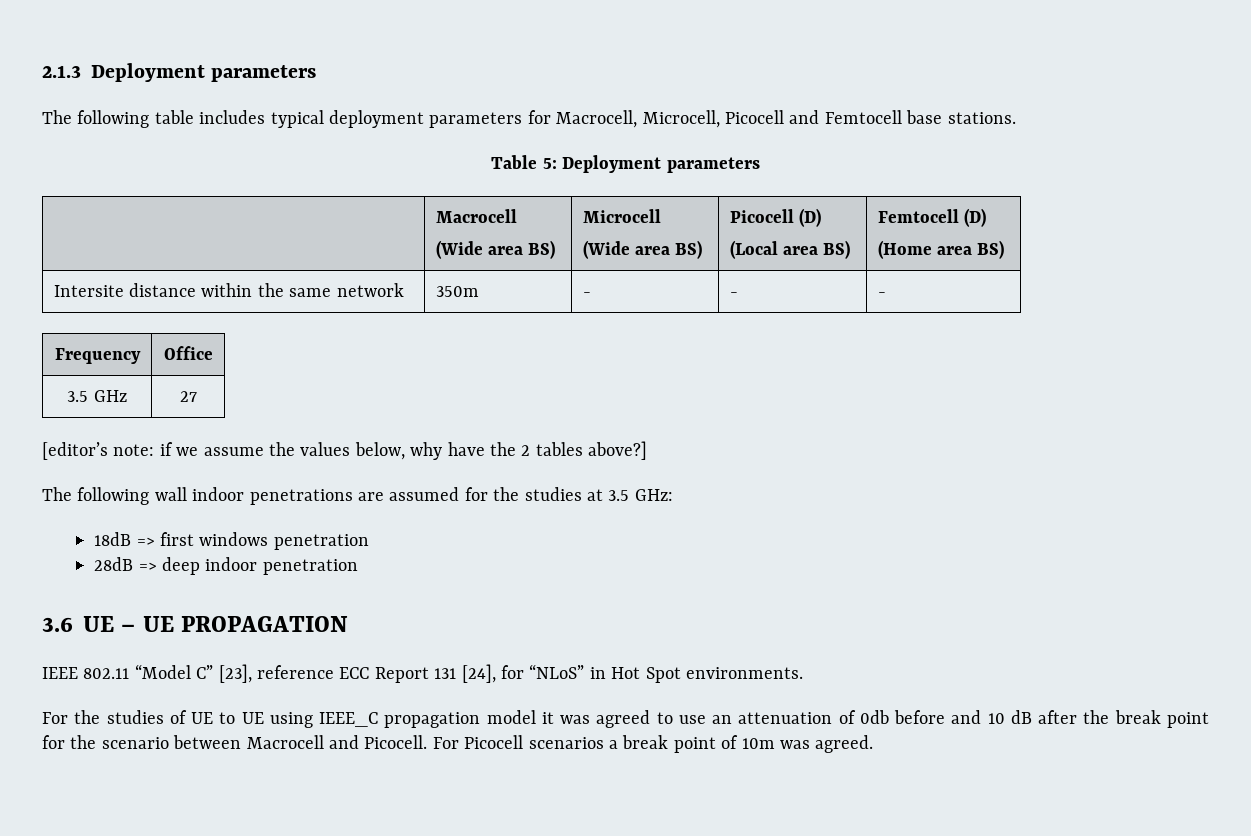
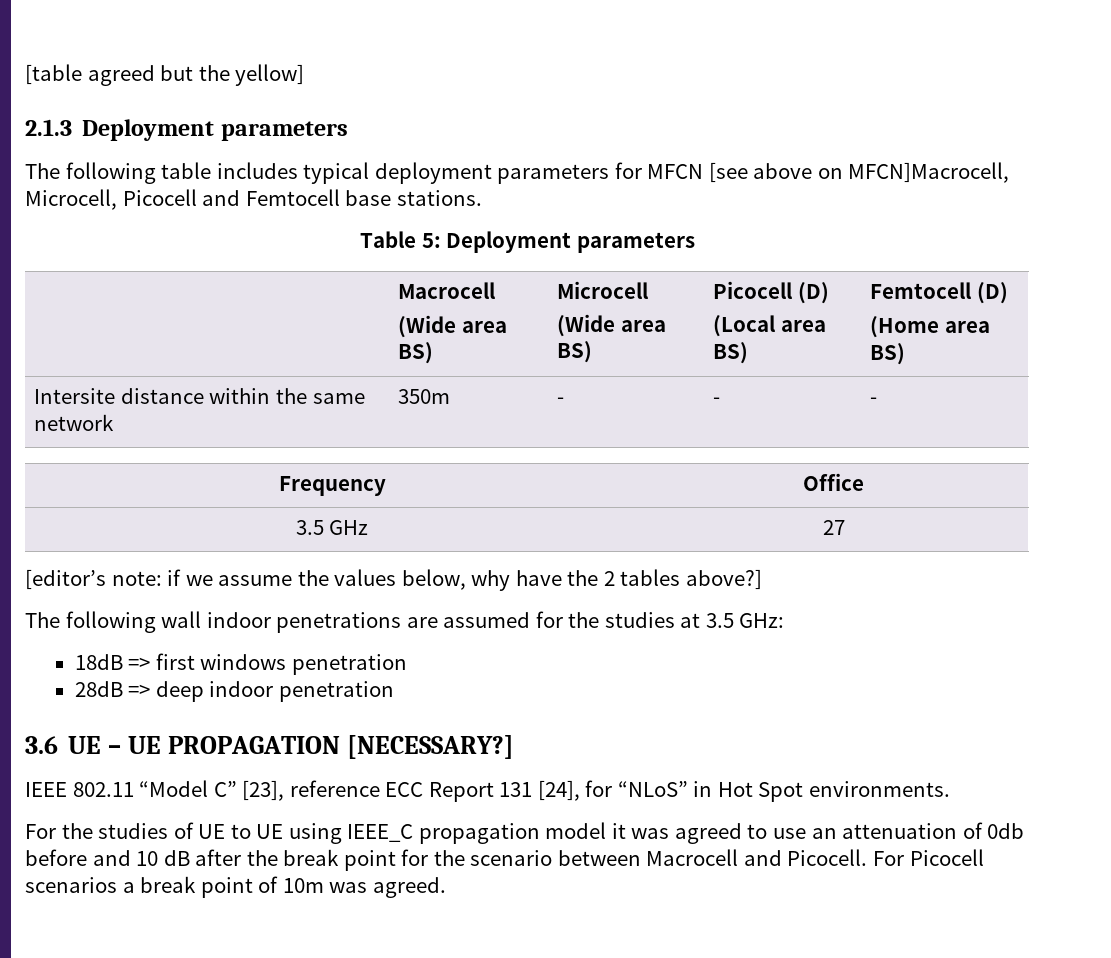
(42, 71) none -> [25,64,305,86] [table agreed but the yellow] //
[556,110,638,128] Macrocell, -> [647,162,1010,183] MFCN [see above on MFCN]Macrocell,
(348, 624) none -> [346,735,514,759] [NECESSARY?]

